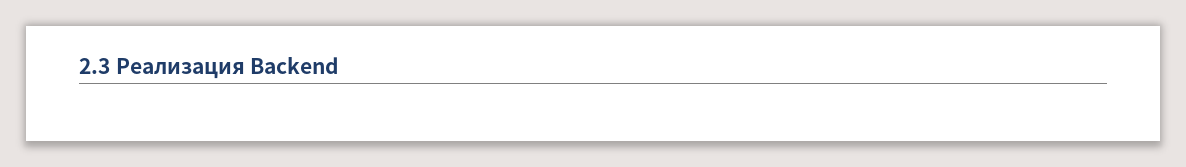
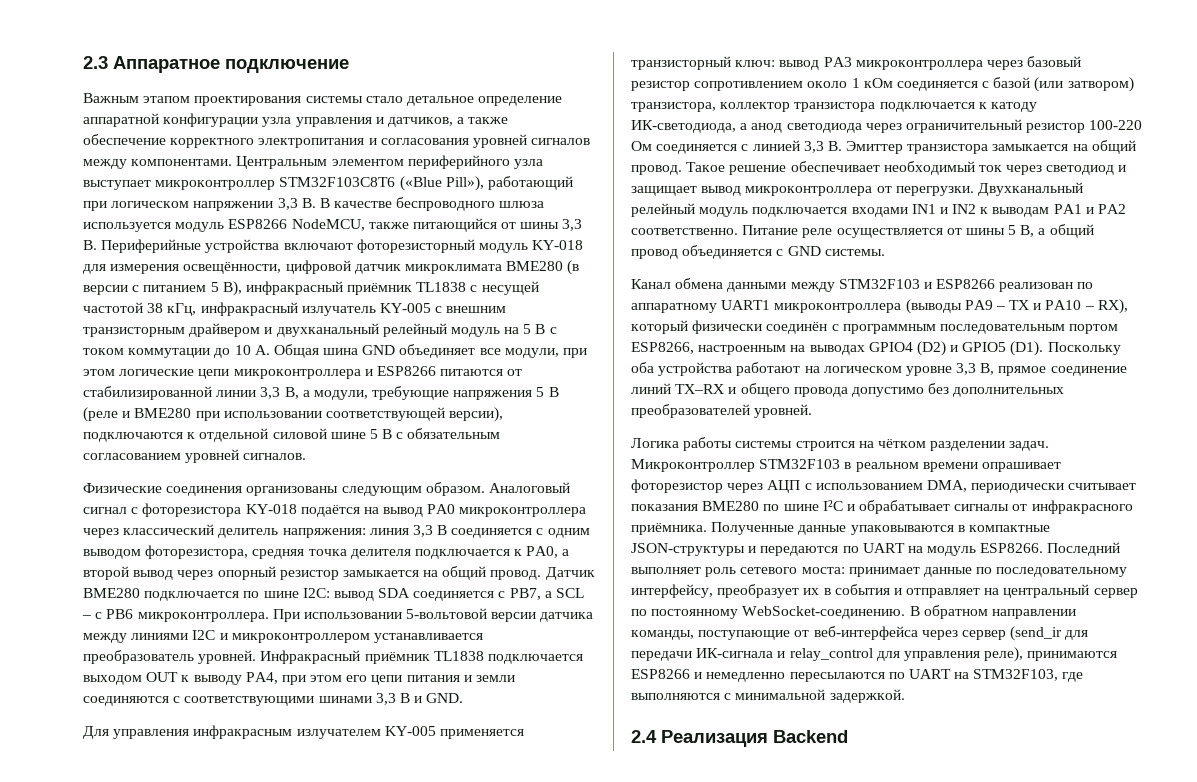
(110, 66) none -> [113,56,349,73] [83,93,563,106] [83,113,509,127] [83,134,591,148] [83,155,543,169] [83,176,573,191] [83,197,545,211] [83,218,583,232] [83,239,584,253] [83,260,580,275] [83,281,539,296] [83,302,507,316] [83,323,557,337] [83,344,588,358] [83,366,523,379] [83,386,559,400] [83,407,504,422] [83,428,501,442] [83,449,307,463] [83,482,570,496] [83,503,587,517] [83,524,590,538] [83,545,570,559] [83,566,595,580] [83,588,585,601] [82,608,594,622] [83,630,483,643] [83,650,583,664] [83,672,516,685] [83,693,464,706] [83,725,524,739] [631,56,1082,70] [631,77,1134,92] [631,102,1037,112] [631,119,1143,133] [631,140,1136,154] [631,161,1127,175] [631,182,1083,196] [631,203,1127,217] [631,224,1094,238] [631,245,885,259] [631,278,1094,292] [631,299,1128,314] [631,320,1119,334] [631,341,1121,356] [631,362,1127,376] [631,383,1065,397] [631,404,813,418] [631,437,1050,451] [631,459,1061,472] [631,479,1137,493] [631,500,1133,514] [631,522,1050,535] [631,542,1121,556] [631,567,1128,577] [631,584,1138,598] [631,605,1076,619] [631,626,1089,641] [631,647,1118,662] [631,669,1084,682] [631,689,905,703] [631,730,657,743] Аппаратное подключение // Важным этапом проектирования системы стало детальное определение аппаратной конфигурации узла управления и датчиков, а также обеспечение корректного электропитания и согласования уровней сигналов между компонентами. Центральным элементом периферийного узла выступает микроконтроллер STM32F103C8T6 («Blue Pill»), работающий при логическом напряжении 3,3 В. В качестве беспроводного шлюза используется модуль ESP8266 NodeMCU, также питающийся от шины 3,3 В. Периферийные устройства включают фоторезисторный модуль KY-018 для измерения освещённости, цифровой датчик микроклимата BME280 (в версии с питанием 5 В), инфракрасный приёмник TL1838 с несущей частотой 38 кГц, инфракрасный излучатель KY-005 с внешним транзисторным драйвером и двухканальный релейный модуль на 5 В с током коммутации до 10 А. Общая шина GND объединяет все модули, при этом логические цепи микроконтроллера и ESP8266 питаются от стабилизированной линии 3,3 В, а модули, требующие напряжения 5 В (реле и BME280 при использовании соответствующей версии), подключаются к отдельной силовой шине 5 В с обязательным согласованием уровней сигналов. // Физические соединения организованы следующим образом. Аналоговый сигнал с фоторезистора KY-018 подаётся на вывод PA0 микроконтроллера через классический делитель напряжения: линия 3,3 В соединяется с одним выводом фоторезистора, средняя точка делителя подключается к PA0, а второй вывод через опорный резистор замыкается на общий провод. Датчик BME280 подключается по шине I2C: вывод SDA соединяется с PB7, а SCL – с PB6 микроконтроллера. При использовании 5-вольтовой версии датчика между линиями I2C и микроконтроллером устанавливается преобразователь уровней. Инфракрасный приёмник TL1838 подключается выходом OUT к выводу PA4, при этом его цепи питания и земли соединяются с соответствующими шинами 3,3 В и GND. // Для управления инфракрасным излучателем KY-005 применяется транзисторный ключ: вывод PA3 микроконтроллера через базовый резистор сопротивлением около 1 кОм соединяется с базой (или затвором) транзистора, коллектор транзистора подключается к катоду ИК-светодиода, а анод светодиода через ограничительный резистор 100-220 Ом соединяется с линией 3,3 В. Эмиттер транзистора замыкается на общий провод. Такое решение обеспечивает необходимый ток через светодиод и защищает вывод микроконтроллера от перегрузки. Двухканальный релейный модуль подключается входами IN1 и IN2 к выводам PA1 и PA2 соответственно. Питание реле осуществляется от шины 5 В, а общий провод объединяется с GND системы. // Канал обмена данными между STM32F103 и ESP8266 реализован по аппаратному UART1 микроконтроллера (выводы PA9 – TX и PA10 – RX), который физически соединён с программным последовательным портом ESP8266, настроенным на выводах GPIO4 (D2) и GPIO5 (D1). Поскольку оба устройства работают на логическом уровне 3,3 В, прямое соединение линий TX–RX и общего провода допустимо без дополнительных преобразователей уровней. // Логика работы системы строится на чётком разделении задач. Микроконтроллер STM32F103 в реальном времени опрашивает фоторезистор через АЦП с использованием DMA, периодически считывает показания BME280 по шине I²C и обрабатывает сигналы от инфракрасного приёмника. Полученные данные упаковываются в компактные JSON-структуры и передаются по UART на модуль ESP8266. Последний выполняет роль сетевого моста: принимает данные по последовательному интерфейсу, преобразует их в события и отправляет на центральный сервер по постоянному WebSocket-соединению. В обратном направлении команды, поступающие от веб-интерфейса через сервер (send_ir для передачи ИК-сигнала и relay_control для управления реле), принимаются ESP8266 и немедленно пересылаются по UART на STM32F103, где выполняются с минимальной задержкой. // 2.4

